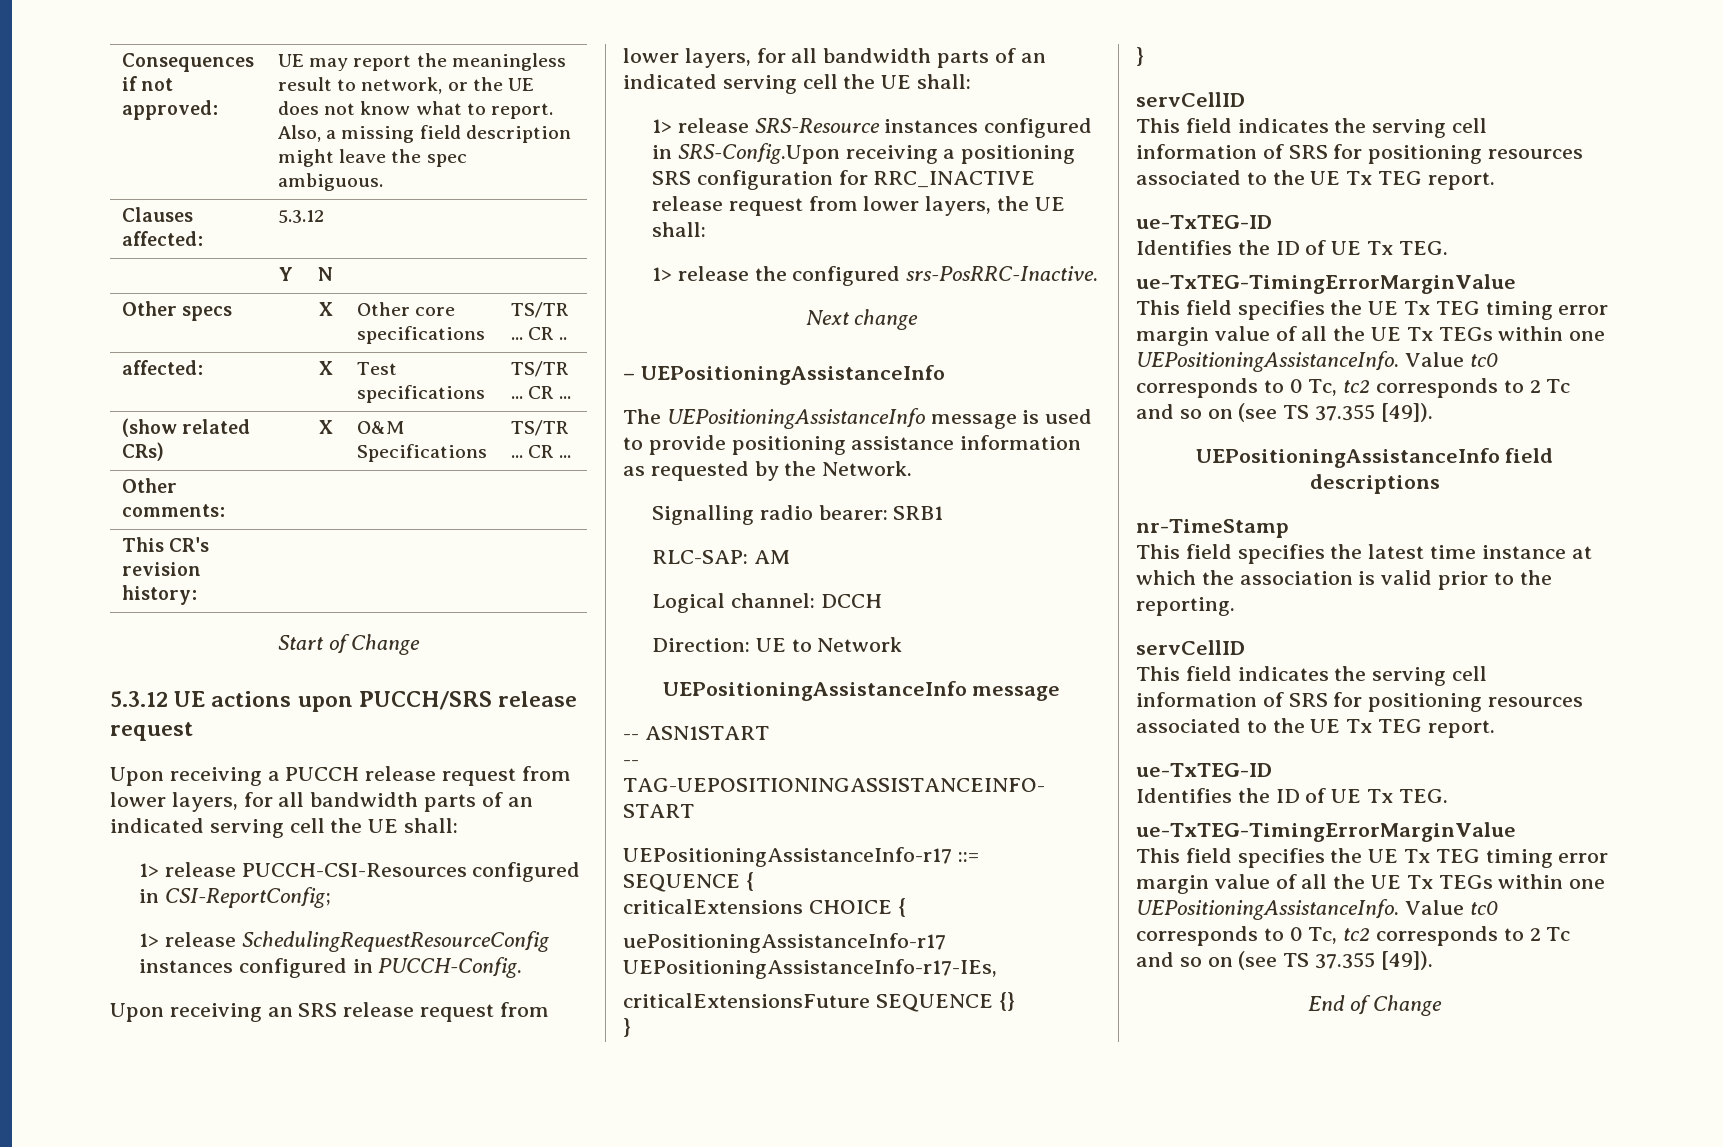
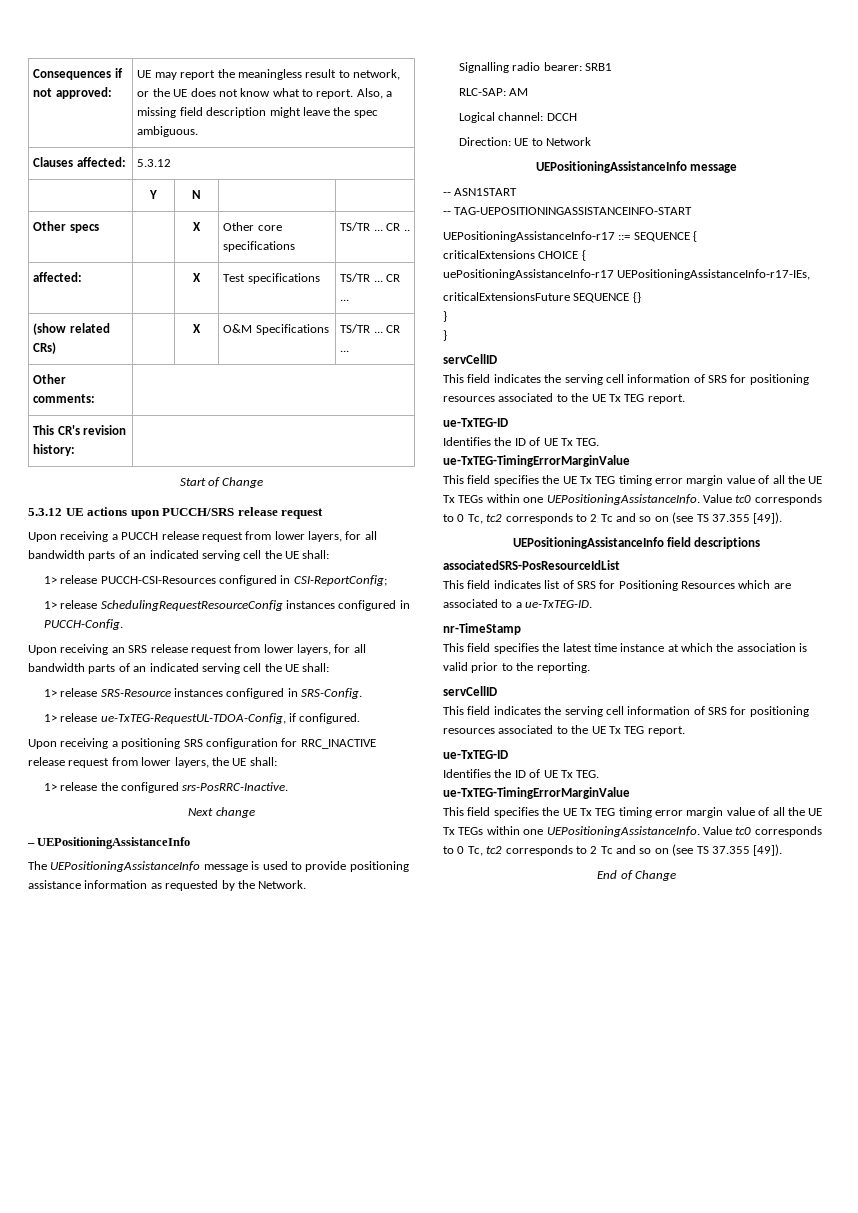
[677,143,840,164] SRS-Config.Upon -> [301,688,363,699] [43,713,361,724] [28,739,57,749] SRS-Config. // 1> release ue-TxTEG-RequestUL-TDOA-Config, if configured. // Upon
(1440, 484) none -> [443,560,620,570] [443,580,791,591] [443,599,593,608] // associatedSRS-PosResourceIdList // This field indicates list of SRS for Positioning Resources which are associated to a ue-TxTEG-ID.

